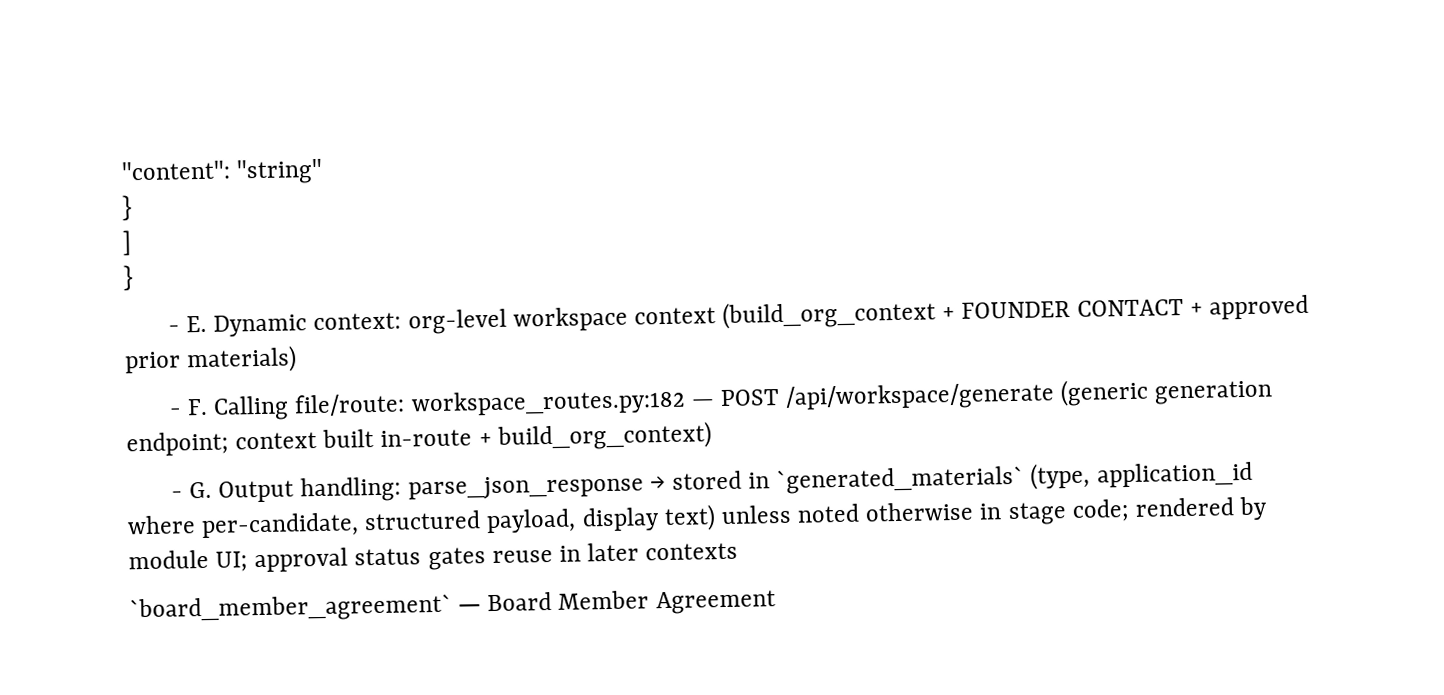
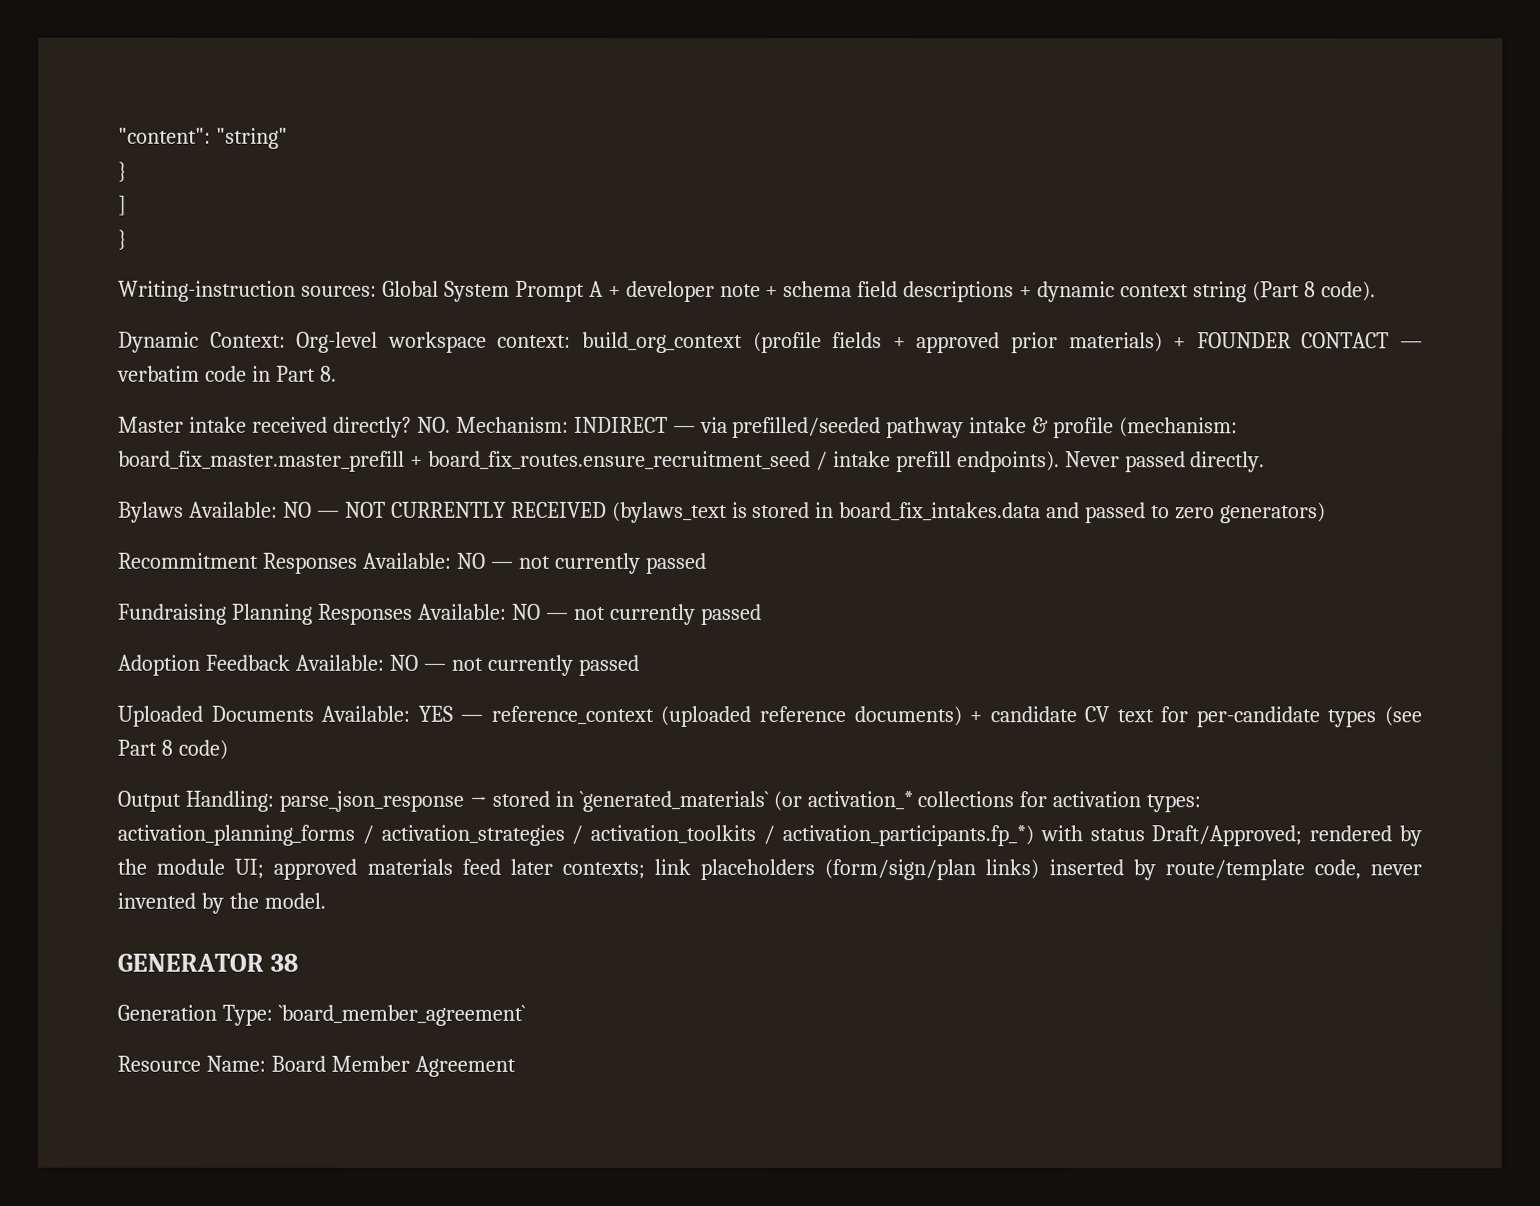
[167,294,1309,337] [124,345,298,374] [168,378,1274,421] [126,421,712,457] [170,476,402,503] - E. Dynamic context: org-level workspace context (build_org_context + FOUNDER CONTACT + approved prior materials) // - F. Calling file/route: workspace_routes.py:182 — POST /api/workspace/generate (generic generation endpoint; context built in-route + build_org_context) // - G. Output handling: -> [118,280,1376,303] [118,331,1423,354] [117,365,337,382] [118,416,1239,439] [118,450,1266,473] [118,501,1327,524] [118,552,707,574] [117,603,761,625] [117,654,639,676] [117,705,1422,728] [117,739,228,760] [117,790,274,812] Writing-instruction sources: Global System Prompt A + developer note + schema field descriptions + dynamic context string (Part 8 code). // Dynamic Context: Org-level workspace context: build_org_context (profile fields + approved prior materials) + FOUNDER CONTACT — verbatim code in Part 8. // Master intake received directly? NO. Mechanism: INDIRECT — via prefilled/seeded pathway intake & profile (mechanism: board_fix_master.master_prefill + board_fix_routes.ensure_recruitment_seed / intake prefill endpoints). Never passed directly. // Bylaws Available: NO — NOT CURRENTLY RECEIVED (bylaws_text is stored in board_fix_intakes.data and passed to zero generators) // Recommitment Responses Available: NO — not currently passed // Fundraising Planning Responses Available: NO — not currently passed // Adoption Feedback Available: NO — not currently passed // Uploaded Documents Available: YES — reference_context (uploaded reference documents) + candidate CV text for per-candidate types (see Part 8 code) // Output Handling:
[1030,461,1253,490] [127,498,1130,539] (type, application_id where per-candidate, structured payload, display text) unless noted otherwise in stage code; -> [772,791,1202,813] [117,824,1303,847] (or activation_* collections for activation types: activation_planning_forms / activation_strategies / activation_toolkits / activation_participants.fp_*) with status Draft/Approved;
(1269, 508) none -> [117,858,147,875] the
[254,542,739,573] approval status gates reuse in later contexts // -> [273,858,1422,881] [117,892,326,914] [117,953,298,972] [117,1004,273,1026] approved materials feed later contexts; link placeholders (form/sign/plan links) inserted by route/template code, never invented by the model. // GENERATOR 38 // Generation Type:
[458,603,482,612] — -> [117,1055,266,1072] // Resource Name:

